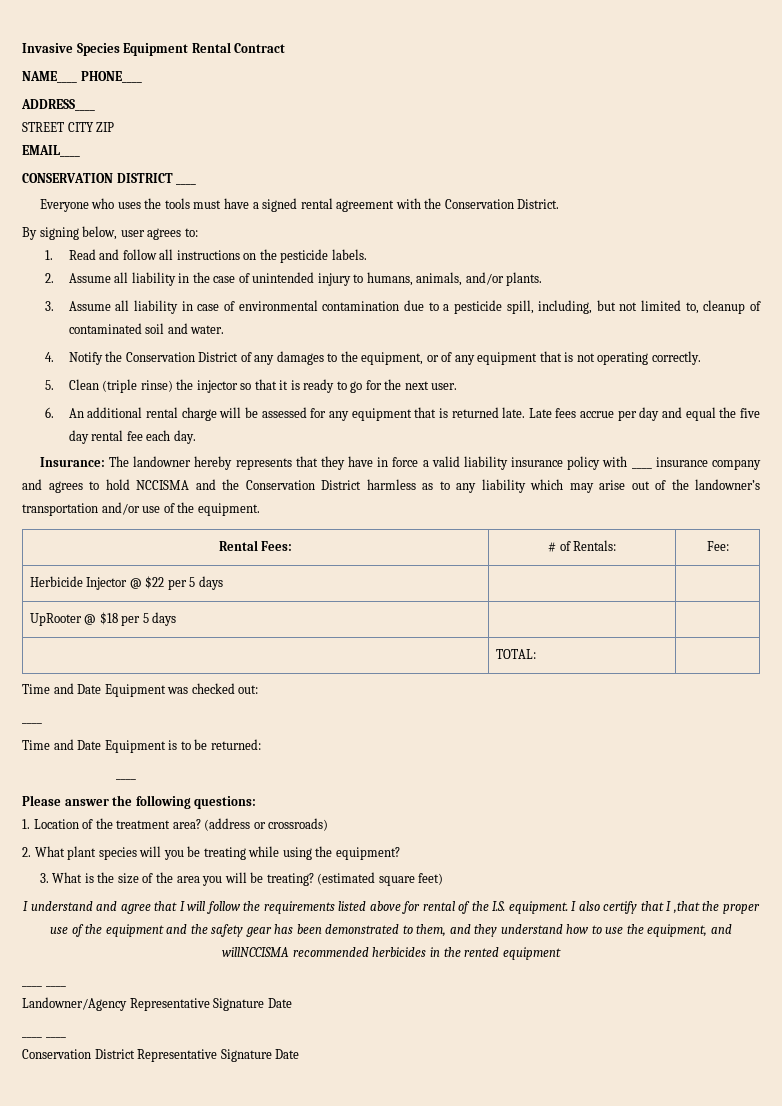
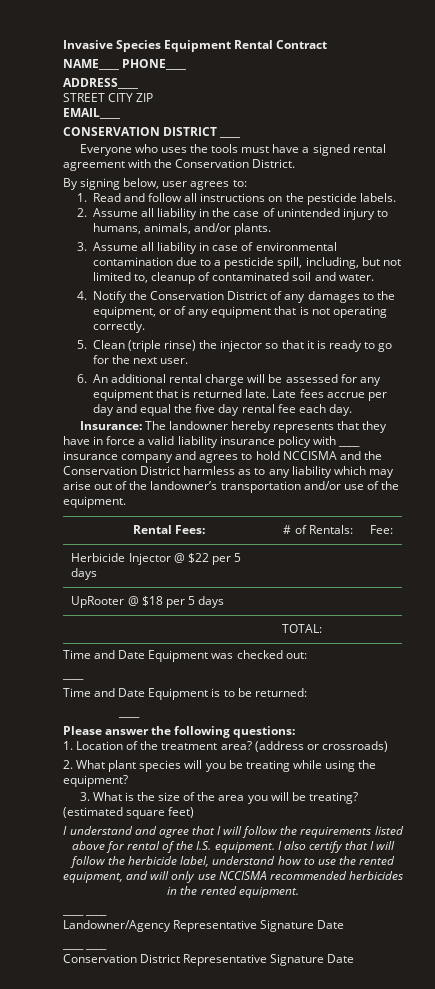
[672,901,760,914] [50,924,498,937] ,that the proper use of the equipment and the safety gear has been demonstrated to them, and they -> [376,841,396,850] [70,856,210,868] will follow the herbicide label,
(644, 929) none -> [358,856,395,865] rented
[222,947,290,957] willNCCISMA -> [150,871,267,883] will only use NCCISMA
[502,947,561,960] equipment -> [238,887,299,898] equipment.

